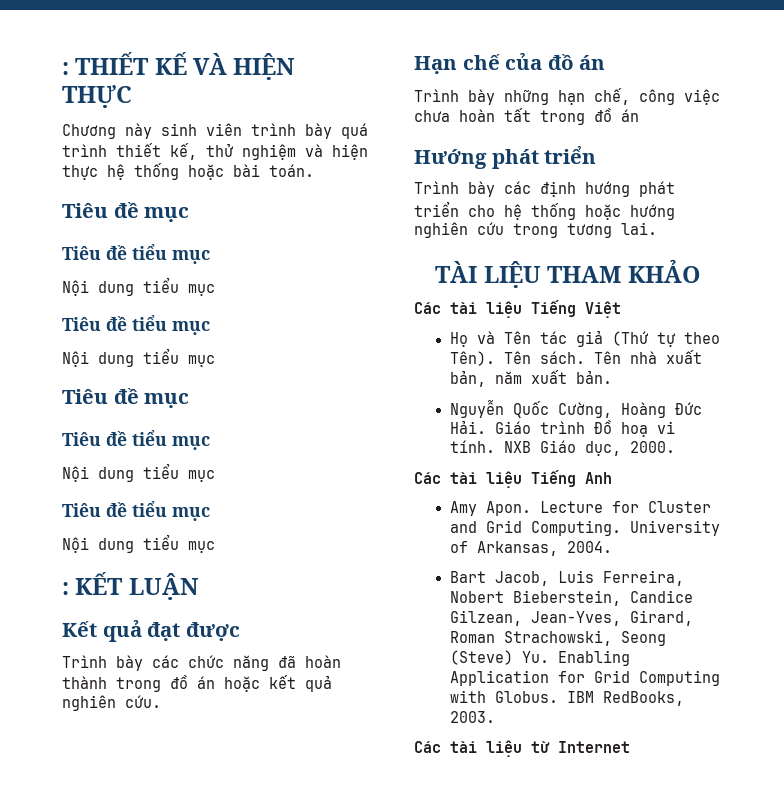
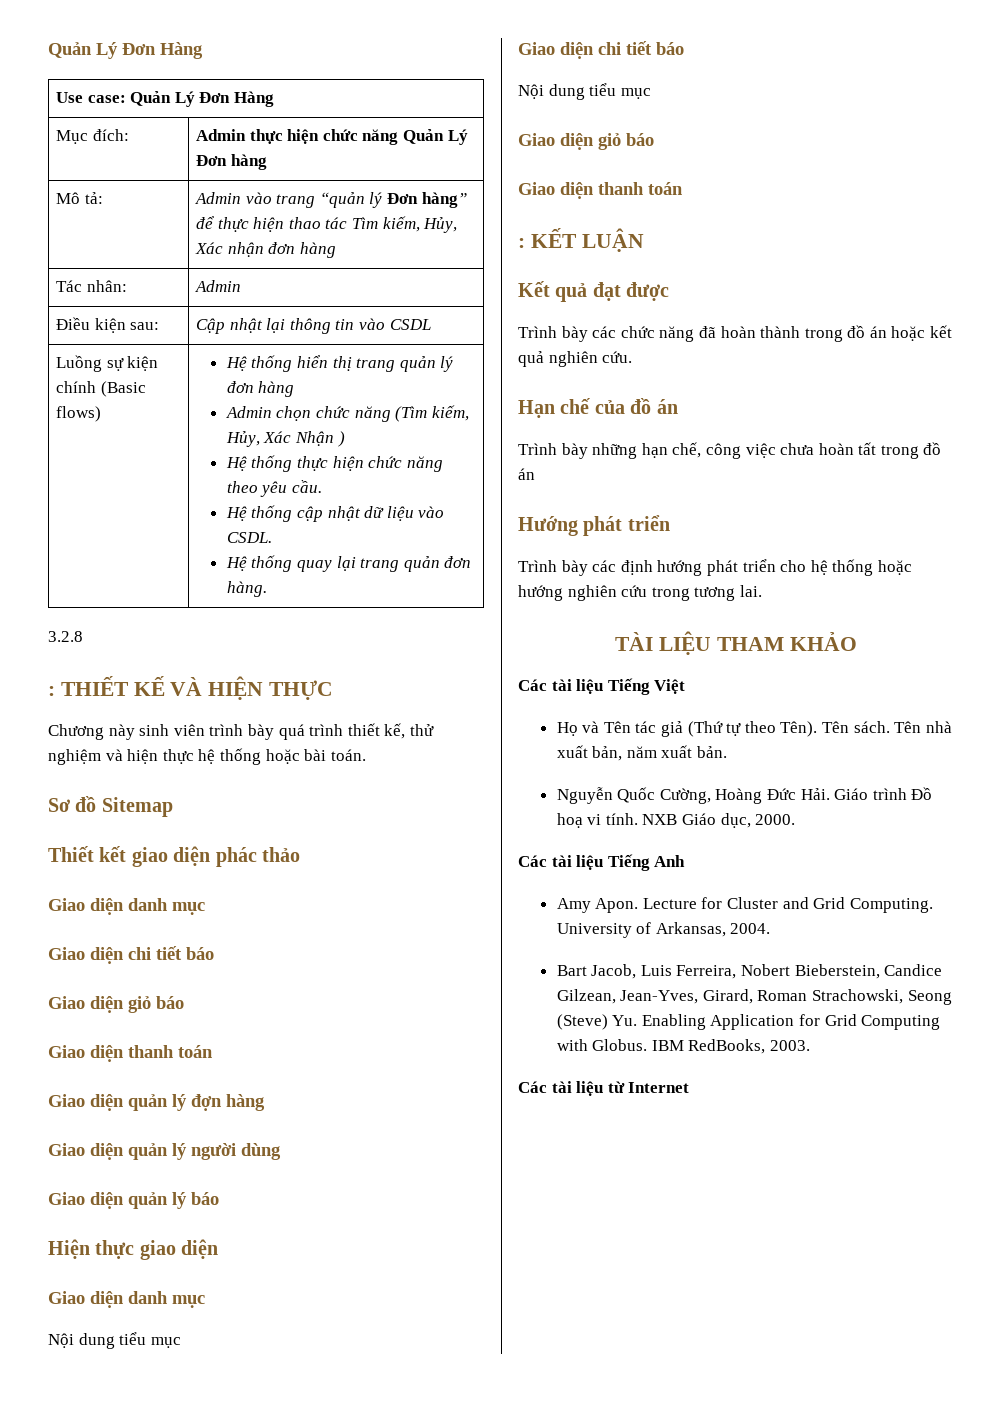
(62, 68) none -> [48,42,203,59] [56,91,275,107] [56,129,129,144] [196,129,468,145] [196,154,267,170] [56,192,103,204] [195,192,467,208] [196,216,458,233] [195,242,336,258] [56,280,127,292] [195,280,242,292] [56,317,160,333] [196,318,431,334] [56,355,159,372] [56,381,146,397] [56,406,102,422] [225,355,454,372] [226,381,295,397] [225,405,469,422] [225,431,345,447] [225,455,443,472] [226,480,322,497] [225,505,445,522] [226,532,272,543] [225,555,472,572] [226,581,267,597] [48,631,83,642] Quản Lý Đơn Hàng // Use case: Quản Lý Đơn Hàng // Mục đích: | Admin thực hiện chức năng Quản Lý Đơn hàng // Mô tả: | Admin vào trang “quản lý Đơn hàng” để thực hiện thao tác Tìm kiếm, Hủy, Xác nhận đơn hàng // Tác nhân: | Admin // Điều kiện sau: | Cập nhật lại thông tin vào CSDL // Luồng sự kiện chính (Basic flows) | Hệ thống hiển thị trang quản lý đơn hàng // Admin chọn chức năng (Tìm kiếm, Hủy, Xác Nhận ) // Hệ thống thực hiện chức năng theo yêu cầu. // Hệ thống cập nhật dữ liệu vào CSDL. // Hệ thống quay lại trang quản đơn hàng. // 3.2.8 //
[62,202,190,222] [62,244,210,264] [62,277,215,296] [62,315,210,335] [62,348,215,367] [62,388,190,408] [62,430,210,450] [62,463,215,482] [62,501,210,521] [62,534,215,553] Tiêu đề mục // Tiêu đề tiểu mục // Nội dung tiểu mục // Tiêu đề tiểu mục // Nội dung tiểu mục // Tiêu đề mục // Tiêu đề tiểu mục // Nội dung tiểu mục // Tiêu đề tiểu mục // Nội dung tiểu mục -> [48,796,173,817] [48,846,300,867] [48,898,205,915] [48,946,214,964] [48,996,184,1013] [48,1045,213,1062] [48,1094,265,1111] [48,1143,281,1160] [48,1192,219,1209] [48,1239,219,1260] [48,1291,205,1308] [48,1332,181,1349] [518,41,684,59] [518,83,651,100] [518,133,654,150] [518,182,683,199] Sơ đồ Sitemap // Thiết kết giao diện phác thảo // Giao diện danh mục // Giao diện chi tiết báo // Giao diện giỏ báo // Giao diện thanh toán // Giao diện quản lý đợn hàng // Giao diện quản lý người dùng // Giao diện quản lý báo // Hiện thực giao diện // Giao diện danh mục // Nội dung tiểu mục // Giao diện chi tiết báo // Nội dung tiểu mục // Giao diện giỏ báo // Giao diện thanh toán

